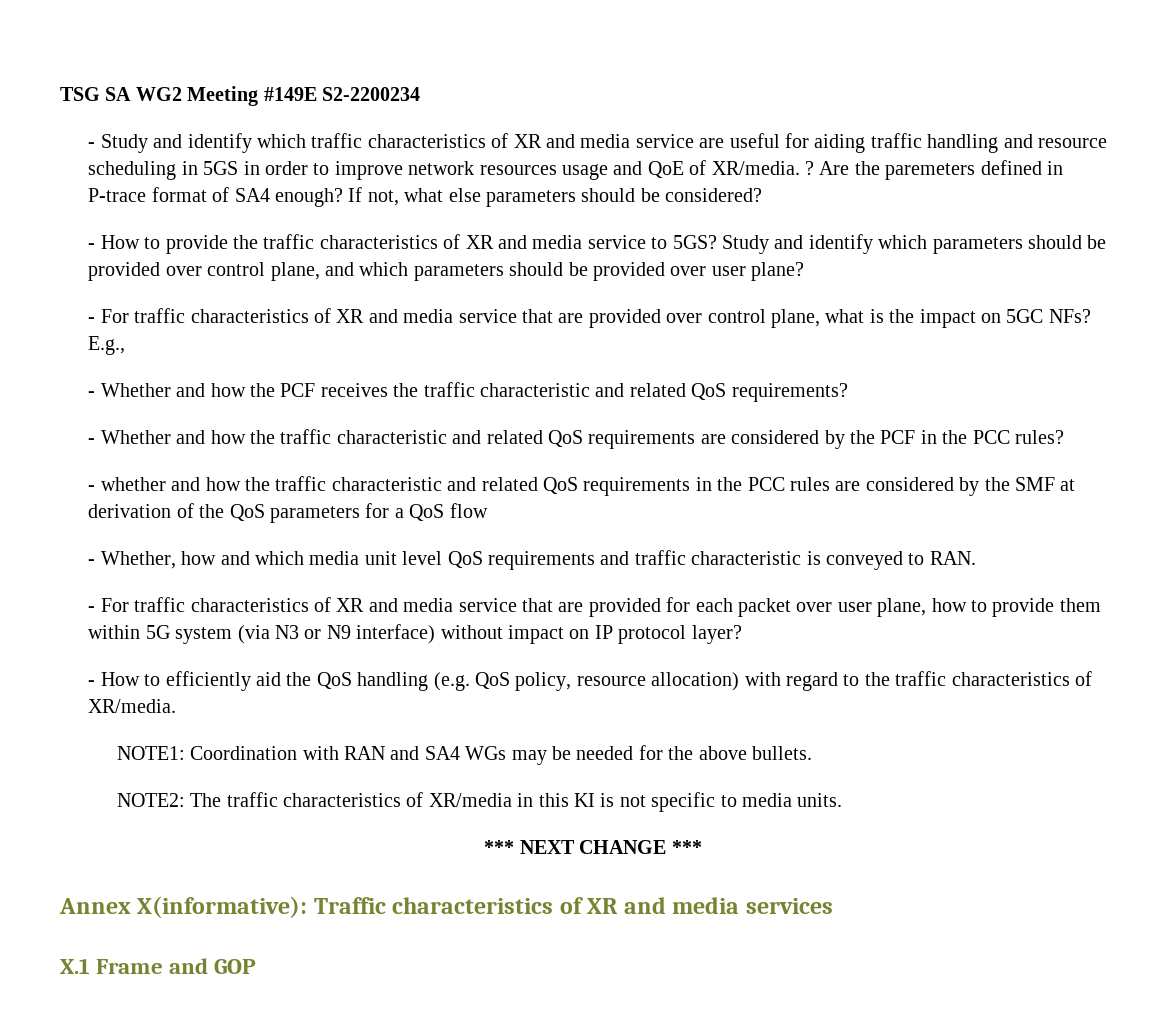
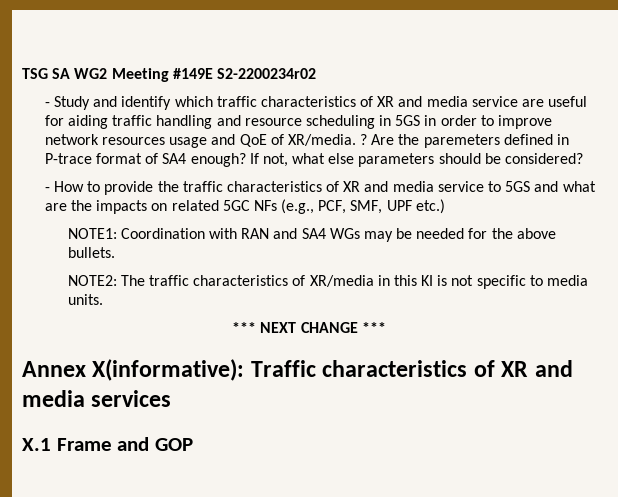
[322,87,420,101] S2-2200234 -> [216,68,316,79] S2-2200234r02
[672,234,1107,254] [88,262,805,281] [88,308,1091,328] [88,336,126,355] [88,382,848,402] [88,429,1065,449] [88,476,1076,496] [88,503,488,523] [88,550,976,570] [88,597,1101,617] [88,624,742,644] [88,671,1093,691] [88,699,177,713] 5GS? Study and identify which parameters should be provided over control plane, and which parameters should be provided over user plane? // - For traffic characteristics of XR and media service that are provided over control plane, what is the impact on 5GC NFs? E.g., // - Whether and how the PCF receives the traffic characteristic and related QoS requirements? // - Whether and how the traffic characteristic and related QoS requirements are considered by the PCF in the PCC rules? // - whether and how the traffic characteristic and related QoS requirements in the PCC rules are considered by the SMF at derivation of the QoS parameters for a QoS flow // - Whether, how and which media unit level QoS requirements and traffic characteristic is conveyed to RAN. // - For traffic characteristics of XR and media service that are provided for each packet over user plane, how to provide them within 5G system (via N3 or N9 interface) without impact on IP protocol layer? // - How to efficiently aid the QoS handling (e.g. QoS policy, resource allocation) with regard to the traffic characteristics of XR/media. -> [505,181,596,192] [44,199,445,214] 5GS and what are the impacts on related 5GC NFs (e.g., PCF, SMF, UPF etc.)

